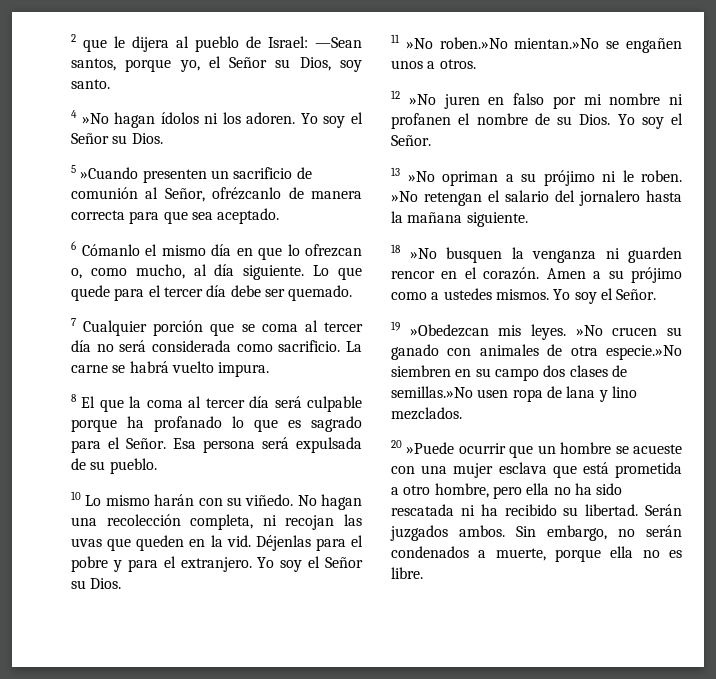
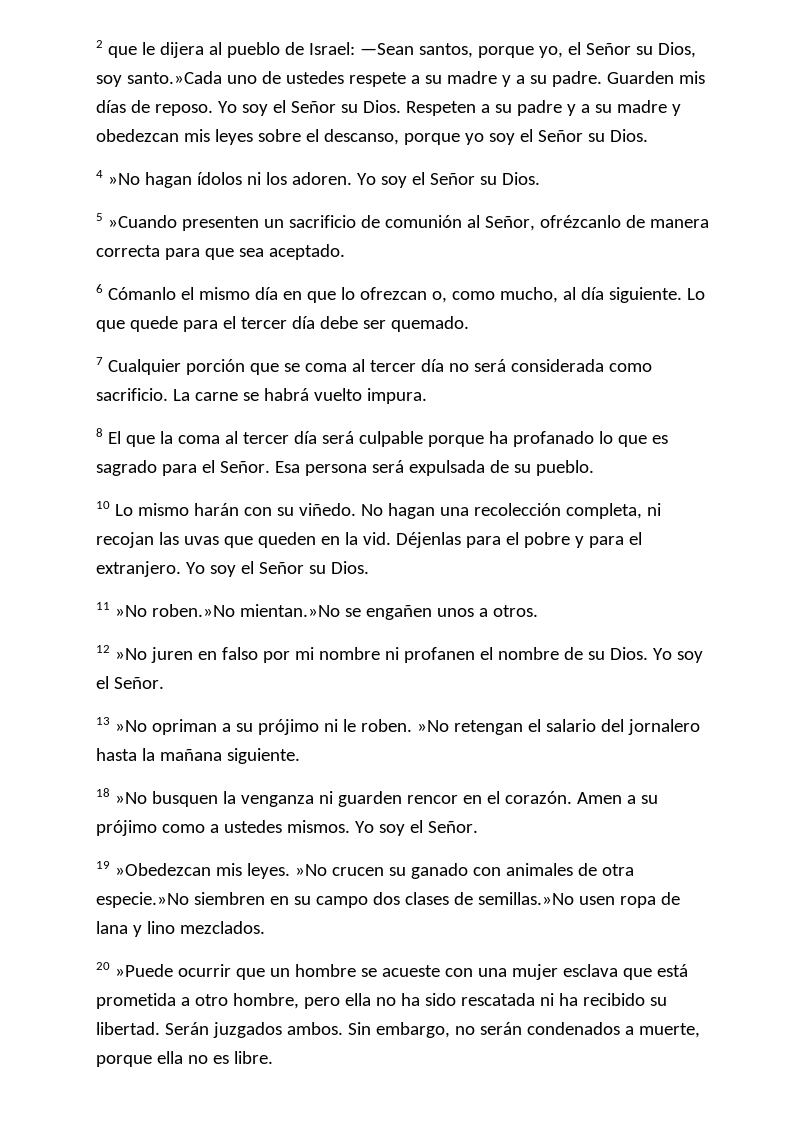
[71,79,110,89] santo. -> [126,71,705,87] [96,100,681,116] [96,129,648,145] santo.»Cada uno de ustedes respete a su madre y a su padre. Guarden mis días de reposo. Yo soy el Señor su Dios. Respeten a su padre y a su madre y obedezcan mis leyes sobre el descanso, porque yo soy el Señor su Dios.

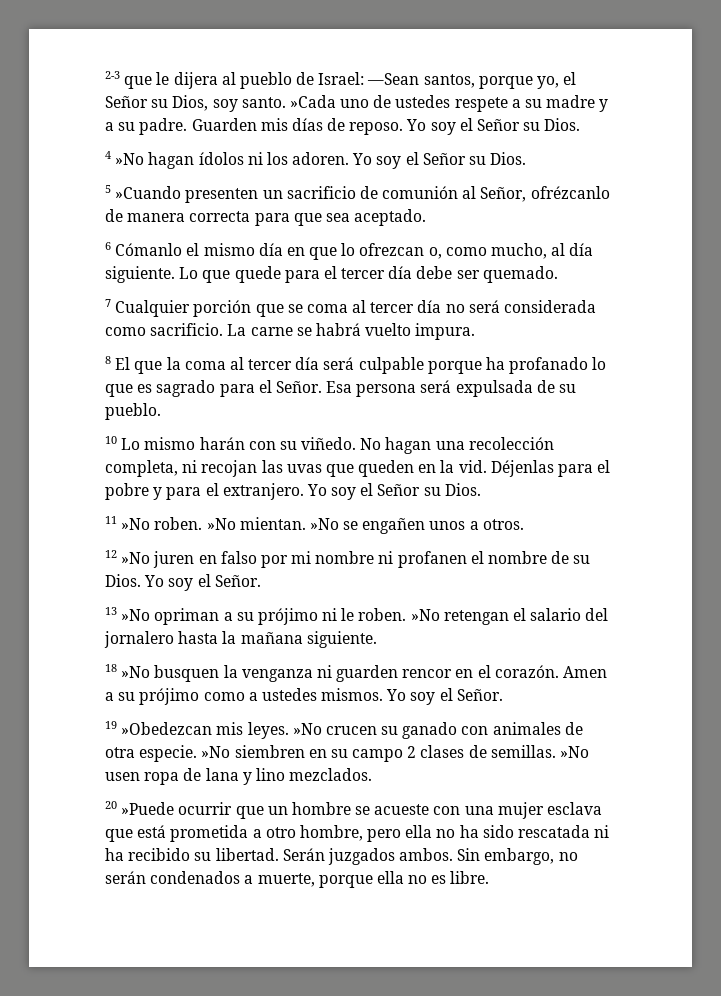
[96,40,103,48] 2 -> [105,71,120,79] 2-3
[126,71,222,84] santo.»Cada -> [241,95,336,108] santo. »Cada
[405,100,681,116] [96,129,648,145] Respeten a su padre y a su madre y obedezcan mis leyes sobre el descanso, porque yo soy el Señor su Dios. -> (581, 124) none
[151,604,340,617] roben.»No mientan.»No -> [154,517,339,530] roben. »No mientan. »No
[96,892,189,908] especie.»No -> [139,745,231,762] especie. »No
[372,892,400,905] dos -> [407,746,417,758] 2
[477,892,574,905] semillas.»No -> [490,745,590,758] semillas. »No

